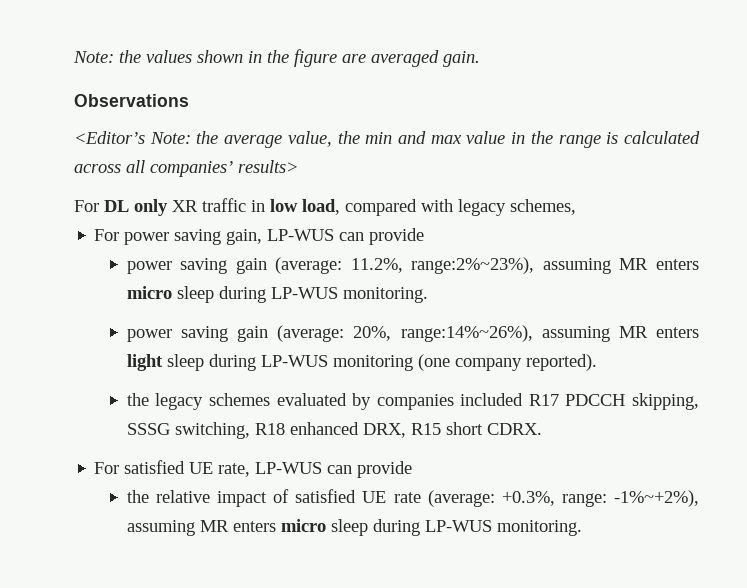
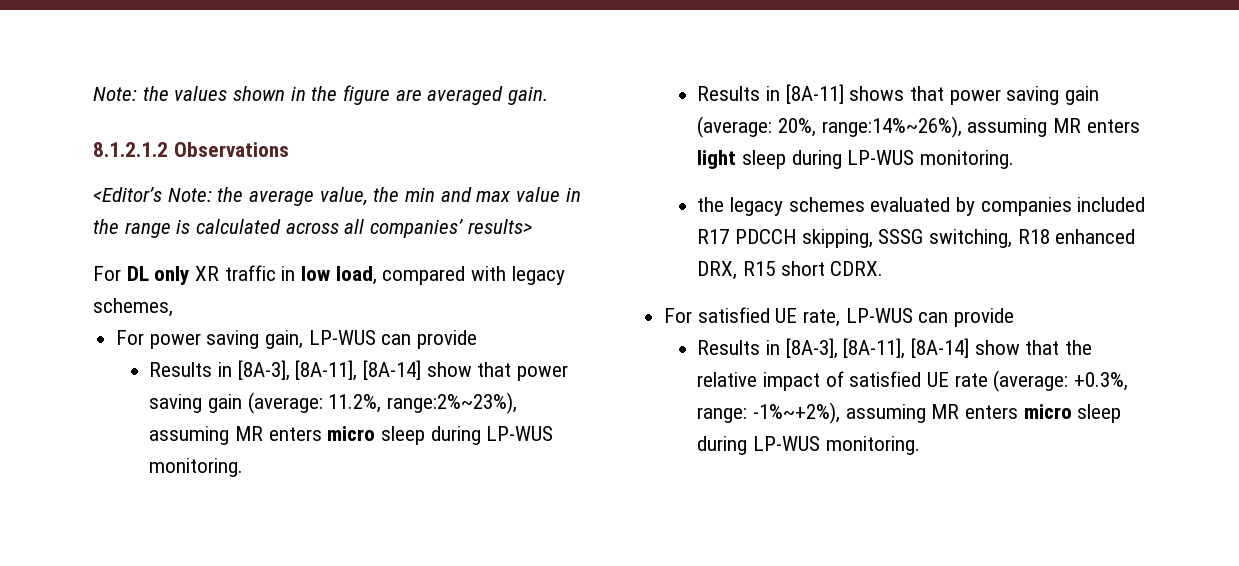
(480, 59) none -> [93,142,168,157] 8.1.2.1.2
(425, 236) none -> [149,360,512,381] Results in [8A-3], [8A-11], [8A-14] show that
(428, 295) none -> [697,84,945,104] Results in [8A-11] shows that
[332,354,597,371] monitoring (one company reported). -> [920,150,1015,169] monitoring.
(413, 469) none -> [697,338,1060,359] Results in [8A-3], [8A-11], [8A-14] show that

